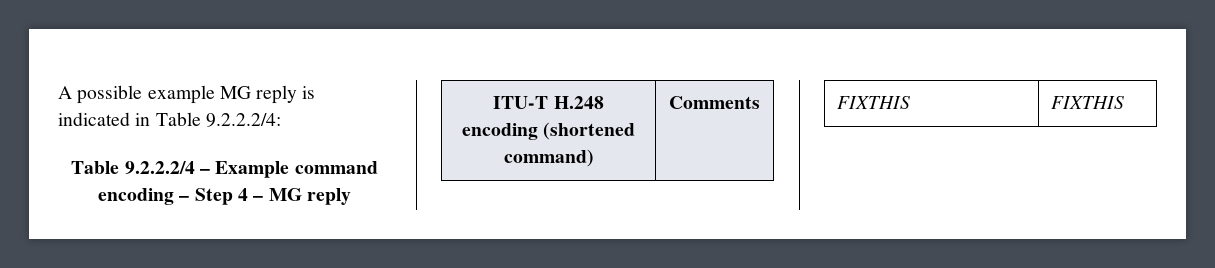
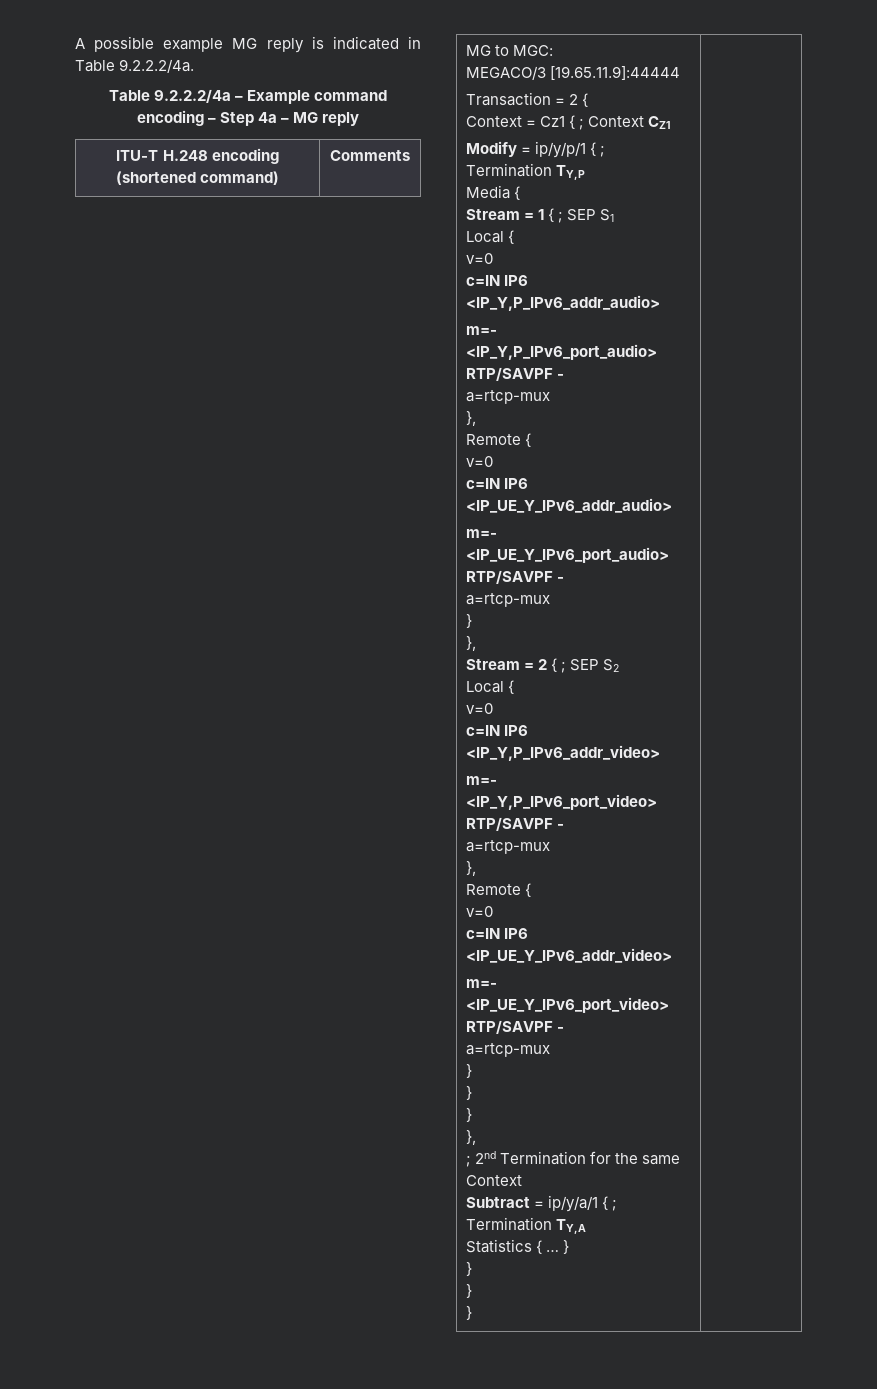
[205,113,281,127] [71,161,195,174] 9.2.2.2/4: // Table 9.2.2.2/4 -> [119,59,195,73] [108,89,231,103] 9.2.2.2/4a. // Table 9.2.2.2/4a
[238,188,248,201] 4 -> [258,112,277,123] 4a
[836,96,910,109] [1050,96,1124,109] FIXTHIS | FIXTHIS -> [465,45,553,56] [465,66,680,80] [465,92,588,107] [465,115,671,130] [465,141,605,158] [465,163,585,180] [465,185,520,200] [465,208,614,223] [465,230,514,244] [465,253,493,264] [465,275,528,286] [465,295,660,311] [465,326,497,335] [465,344,657,360] [465,367,564,381] [465,390,550,404] [465,411,476,426] [465,433,531,447] [465,456,493,467] [465,478,528,489] [465,498,672,513] [465,529,497,538] [465,547,669,563] [465,570,564,584] [465,593,550,607] [465,614,472,628] [465,636,476,651] [465,658,619,673] [465,680,514,694] [465,703,493,714] [465,725,528,736] [465,745,660,761] [465,776,497,785] [465,794,657,810] [465,817,564,831] [465,840,550,854] [465,861,476,876] [465,883,531,897] [465,906,493,917] [465,928,528,939] [465,948,672,963] [465,979,497,988] [465,997,669,1013] [465,1020,564,1034] [465,1043,550,1057] [465,1064,472,1078] [465,1086,472,1100] [465,1108,472,1122] [465,1130,476,1145] [465,1151,680,1167] [465,1175,522,1186] [465,1195,617,1212] [465,1217,586,1234] [465,1239,569,1254] [465,1262,472,1276] [465,1284,472,1298] [465,1306,472,1320] MG to MGC: // MEGACO/3 [19.65.11.9]:44444 // Transaction = 2 { // Context = Cz1 { ; Context CZ1 // Modify = ip/y/p/1 { ; Termination TY,P // Media { // Stream = 1 { ; SEP S1 // Local { // v=0 // c=IN IP6 <IP_Y,P_IPv6_addr_audio> // m=- <IP_Y,P_IPv6_port_audio> RTP/SAVPF - // a=rtcp-mux // }, // Remote { // v=0 // c=IN IP6 <IP_UE_Y_IPv6_addr_audio> // m=- <IP_UE_Y_IPv6_port_audio> RTP/SAVPF - // a=rtcp-mux // } // }, // Stream = 2 { ; SEP S2 // Local { // v=0 // c=IN IP6 <IP_Y,P_IPv6_addr_video> // m=- <IP_Y,P_IPv6_port_video> RTP/SAVPF - // a=rtcp-mux // }, // Remote { // v=0 // c=IN IP6 <IP_UE_Y_IPv6_addr_video> // m=- <IP_UE_Y_IPv6_port_video> RTP/SAVPF - // a=rtcp-mux // } // } // } // }, // ; 2nd Termination for the same Context // Subtract = ip/y/a/1 { ; Termination TY,A // Statistics { … } // } // } // } |

